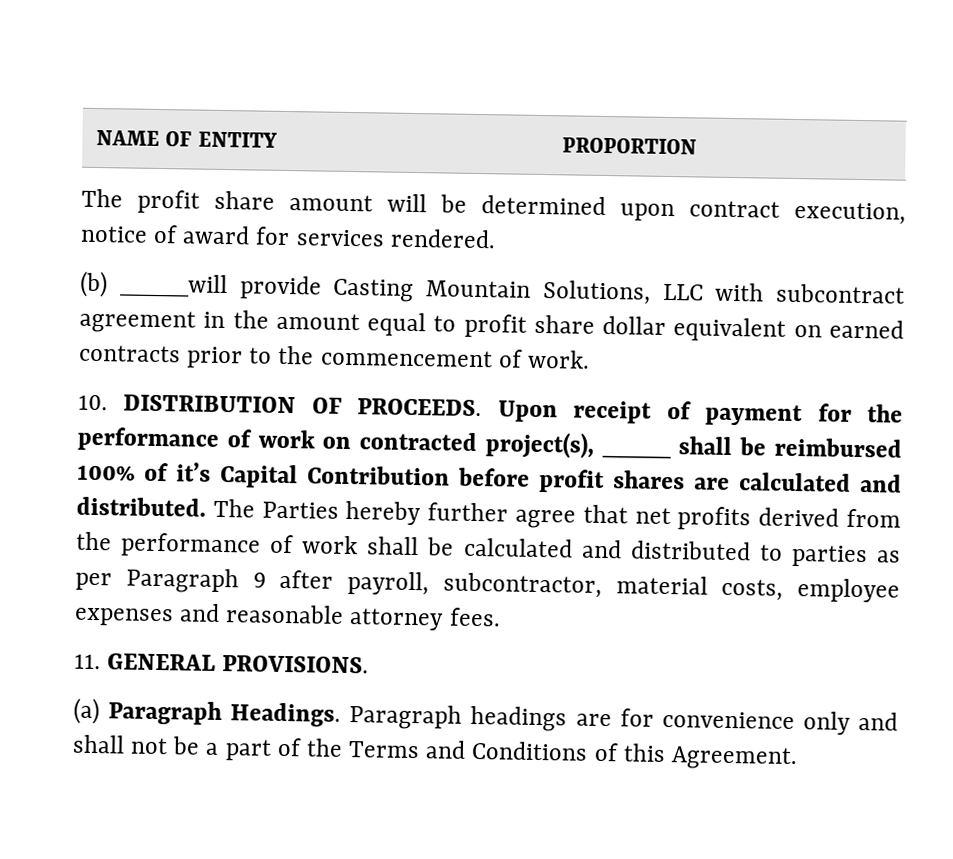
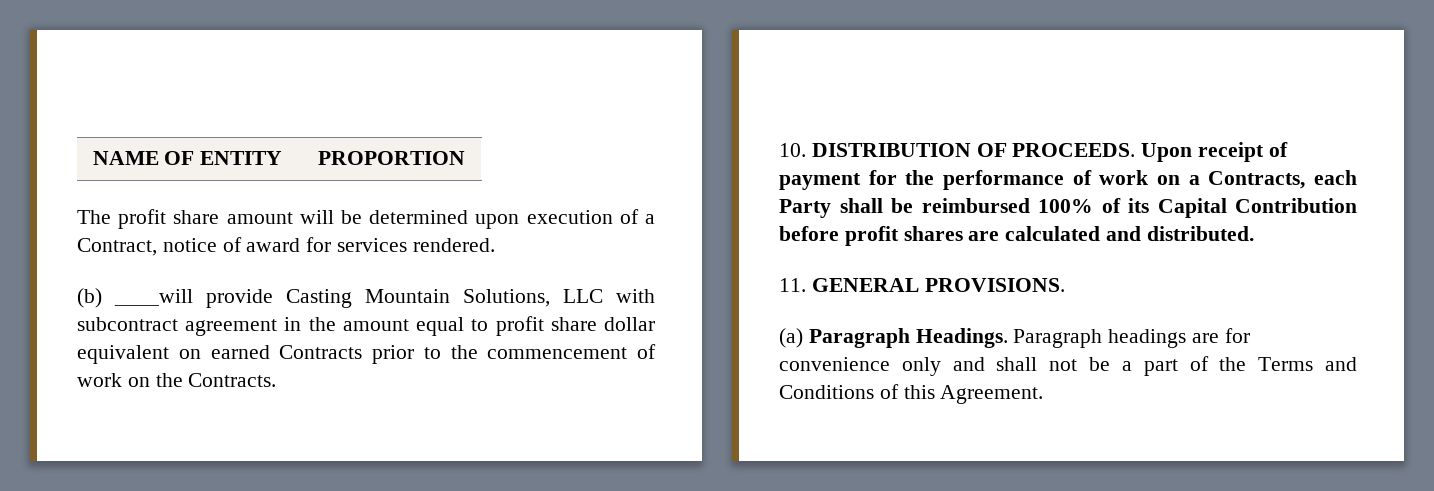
[689,200,906,225] contract execution, -> [526,209,655,224] [77,238,157,256] execution of a Contract,
[79,344,181,363] contracts -> [279,345,363,359] Contracts
[526,349,590,369] work. -> [77,373,277,387] work on the Contracts.
[359,431,672,460] contracted project(s), ____ -> [1188,170,1357,189] [779,199,831,218] a Contracts, each Party
[176,462,211,482] it’s -> [1128,198,1149,213] its
[212,498,901,531] [76,531,901,568] [75,567,900,603] [74,603,501,631] The Parties hereby further agree that net profits derived from the performance of work shall be calculated and distributed to parties as per Paragraph 9 after payroll, subcontractor, material costs, employee expenses and reasonable attorney fees. -> (1254, 233) none

